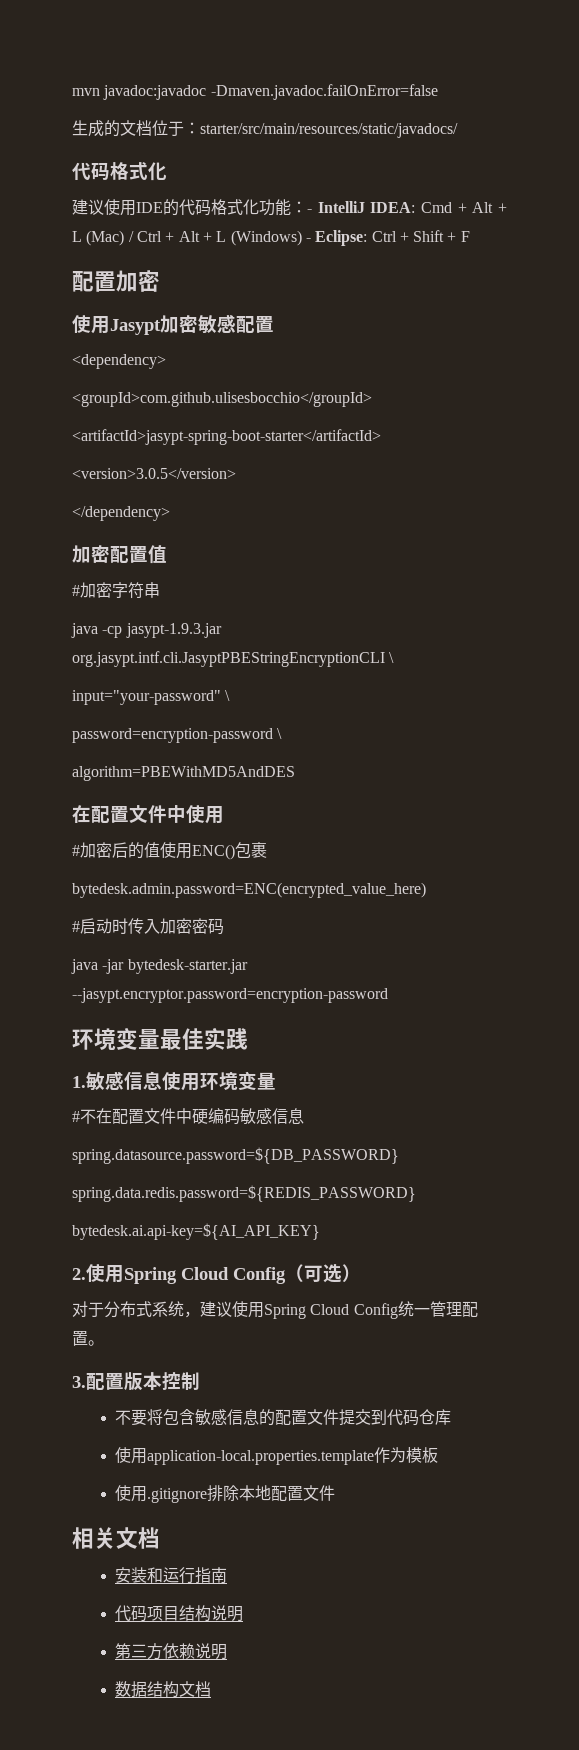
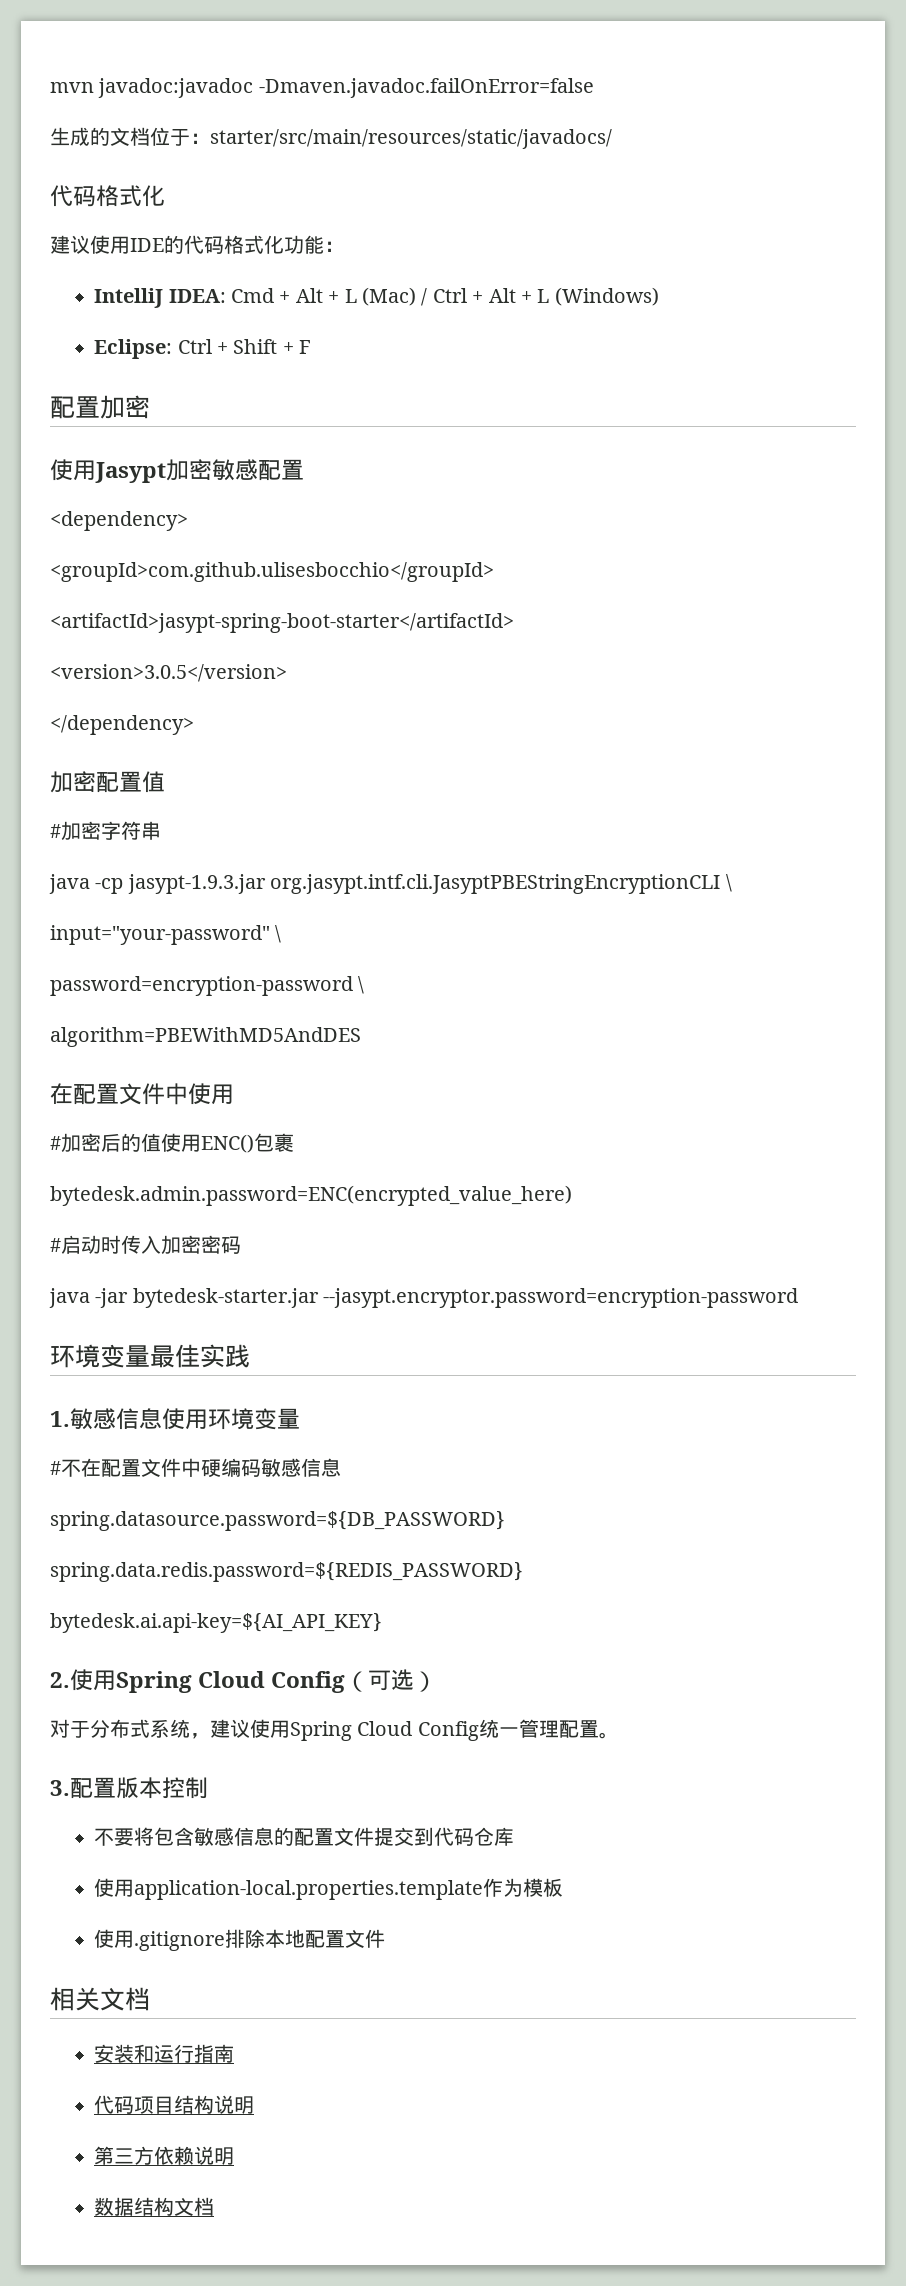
[307,209,312,213] - -> (344, 246) //
[305,238,311,242] - -> (659, 296) //

